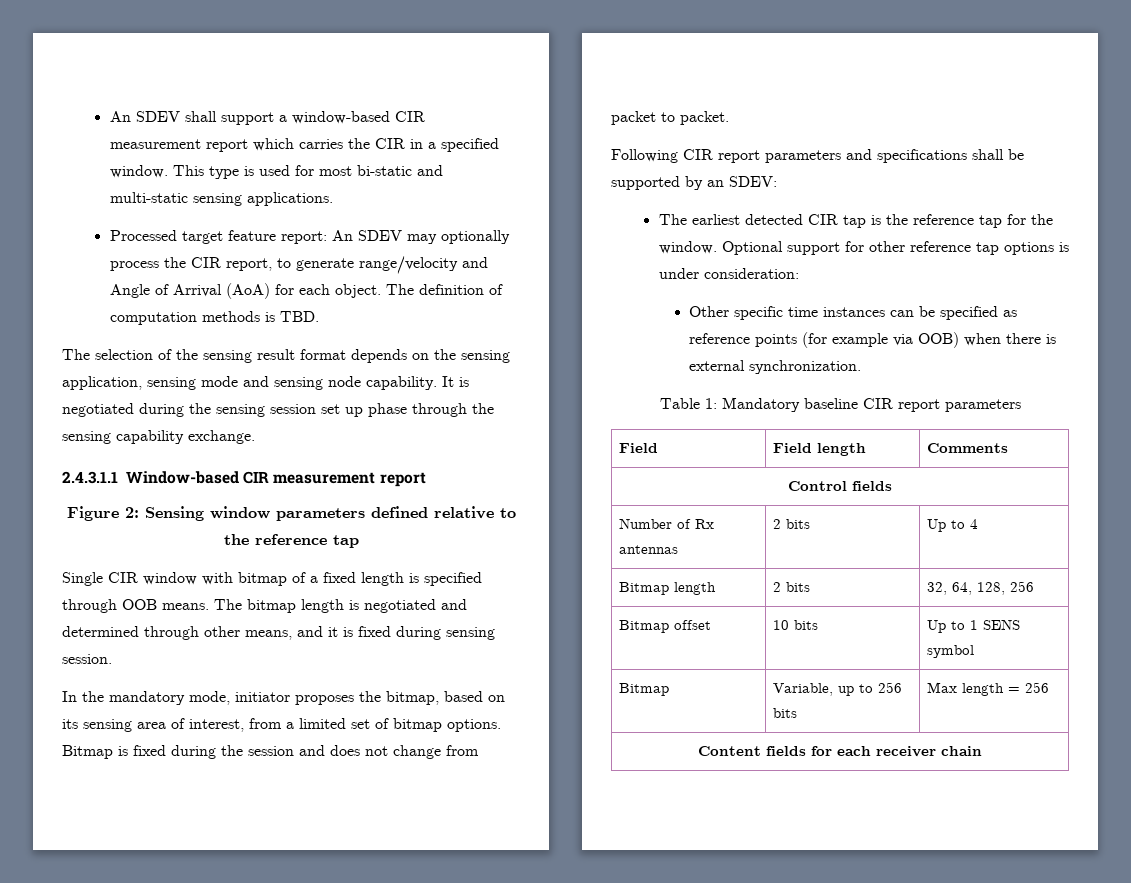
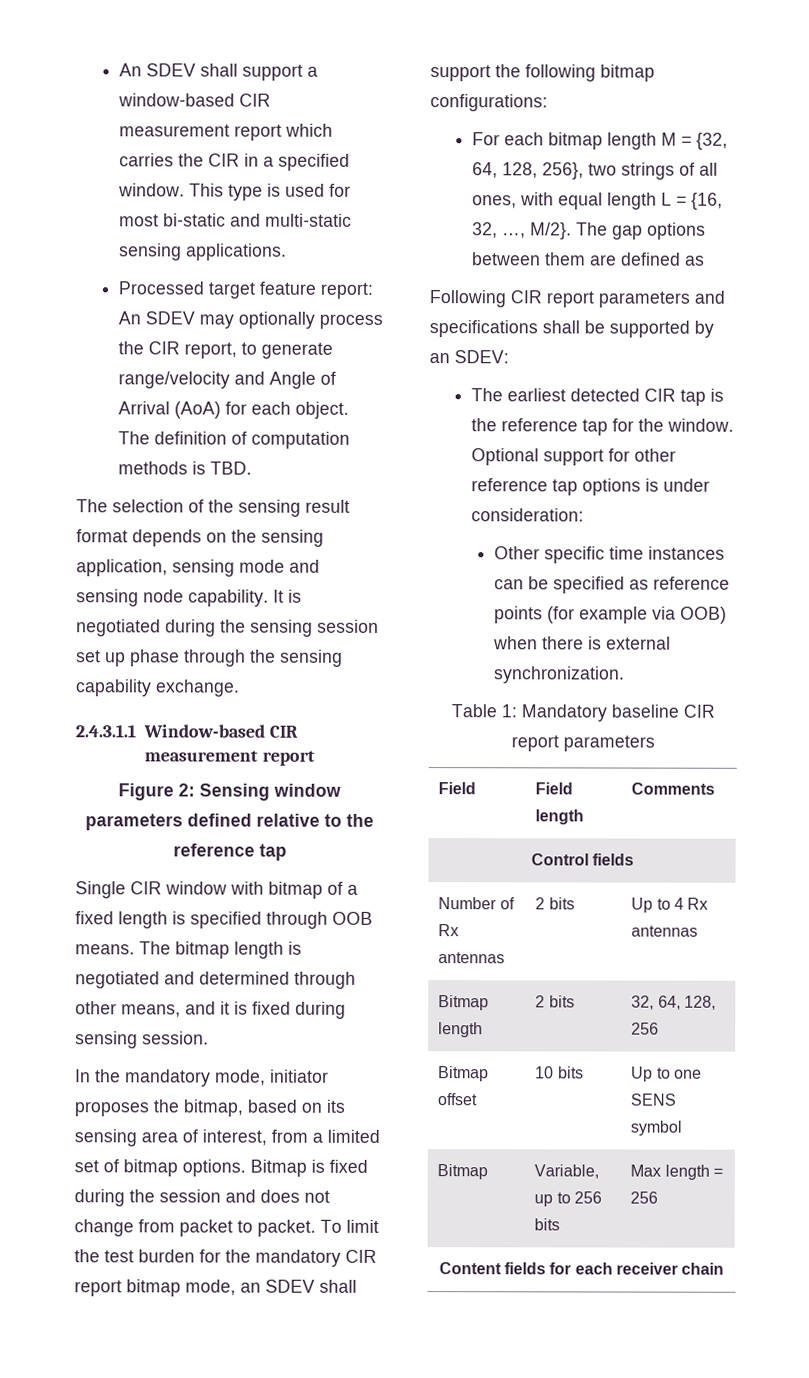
(729, 118) none -> [320,1219,379,1233] [74,1249,377,1267] [74,1279,357,1297] [430,64,655,82] [430,94,548,112] [472,132,729,150] [472,162,719,180] [472,192,724,210] [472,222,707,240] [472,252,706,266] To limit the test burden for the mandatory CIR report bitmap mode, an SDEV shall support the following bitmap configurations: // For each bitmap length M = {32, 64, 128, 256}, two strings of all ones, with equal length L = {16, 32, …, M/2}. The gap options between them are defined as
(978, 524) none -> [687,897,709,910] [631,925,699,937] Rx antennas
[969,620,978,630] 1 -> [674,1069,703,1079] one

